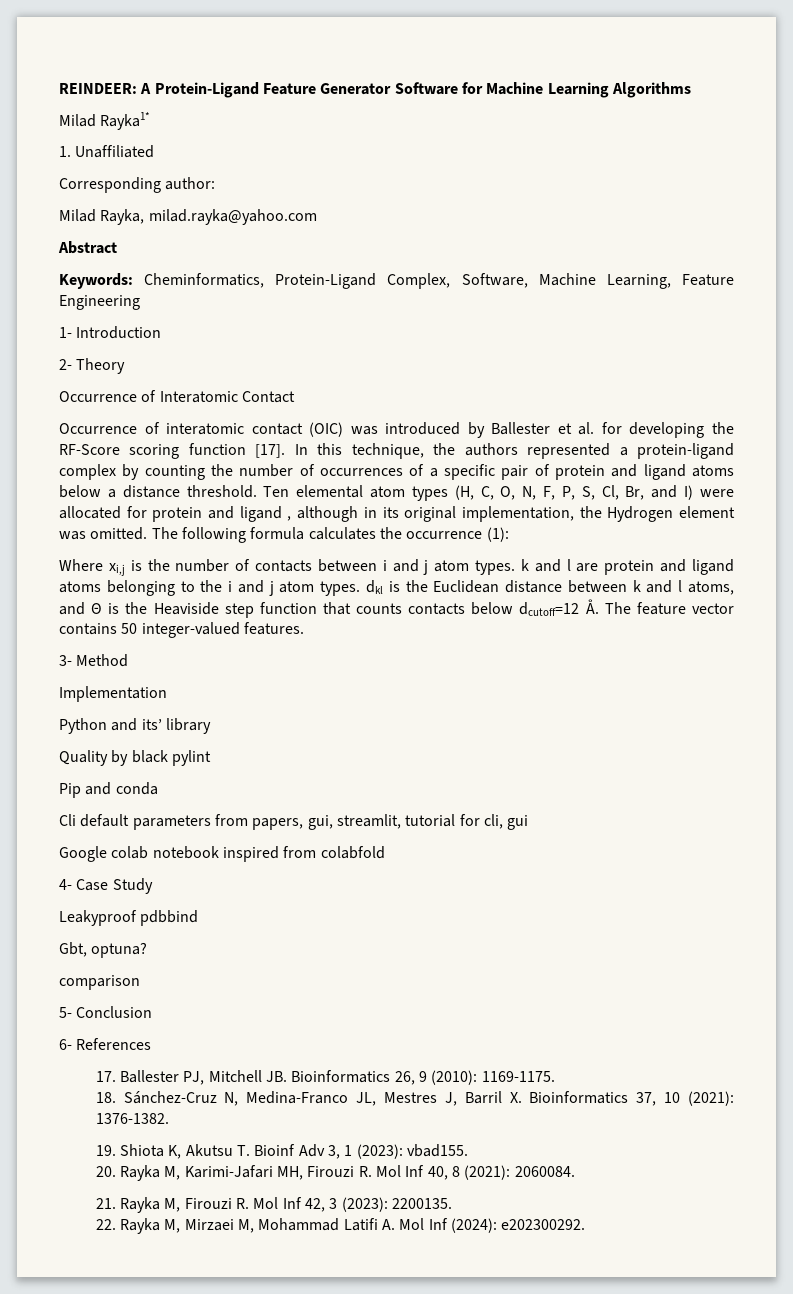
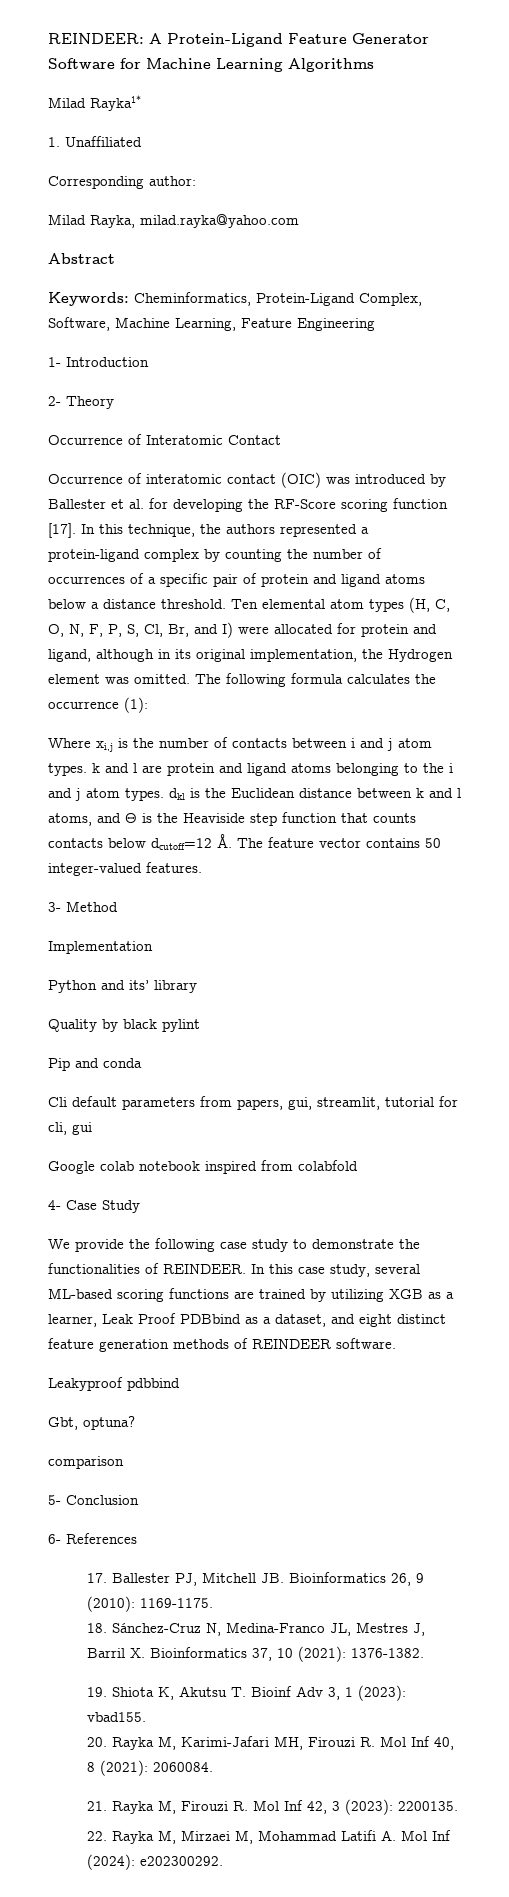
[239,506,292,522] ligand , -> [48,649,91,662] ligand,
(153, 886) none -> [48,1238,420,1252] [48,1263,420,1277] [48,1288,454,1302] [48,1313,446,1327] [48,1338,396,1352] // We provide the following case study to demonstrate the functionalities of REINDEER. In this case study, several ML-based scoring functions are trained by utilizing XGB as a learner, Leak Proof PDBbind as a dataset, and eight distinct feature generation methods of REINDEER software.

